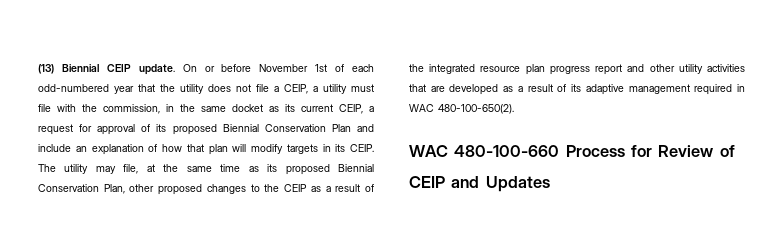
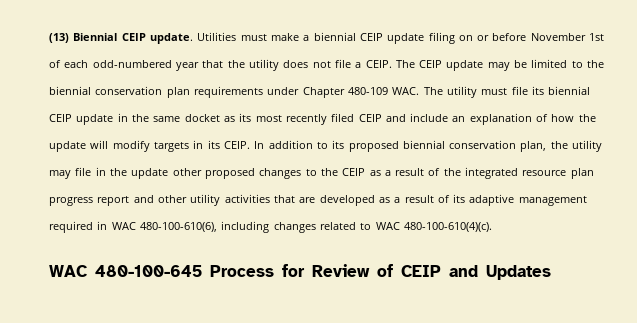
[182,64,197,72] On -> [197,32,473,44] Utilities must make a biennial CEIP update filing on
[284,84,374,94] [38,104,160,114] CEIP, a utility must file with the commission, -> [365,59,605,71] [49,86,591,98] [49,114,114,125] CEIP. The CEIP update may be limited to the biennial conservation plan requirements under Chapter 480-109 WAC. The utility must file its biennial CEIP update
[301,104,374,114] [38,124,351,135] current CEIP, a request for approval of its proposed Biennial Conservation Plan -> [255,113,382,125] most recently filed CEIP
[186,144,228,155] that plan -> [578,114,596,122] [49,141,86,152] the update
[38,164,374,175] [38,184,125,194] The utility may file, at the same time as its proposed Biennial Conservation Plan, -> [254,140,603,152] [49,167,169,179] In addition to its proposed biennial conservation plan, the utility may file in the update
[438,104,515,114] [409,145,560,157] 480-100-650(2). // WAC 480-100-660 -> [139,221,492,233] [49,265,202,277] 480-100-610(6), including changes related to WAC 480-100-610(4)(c). // WAC 480-100-645

